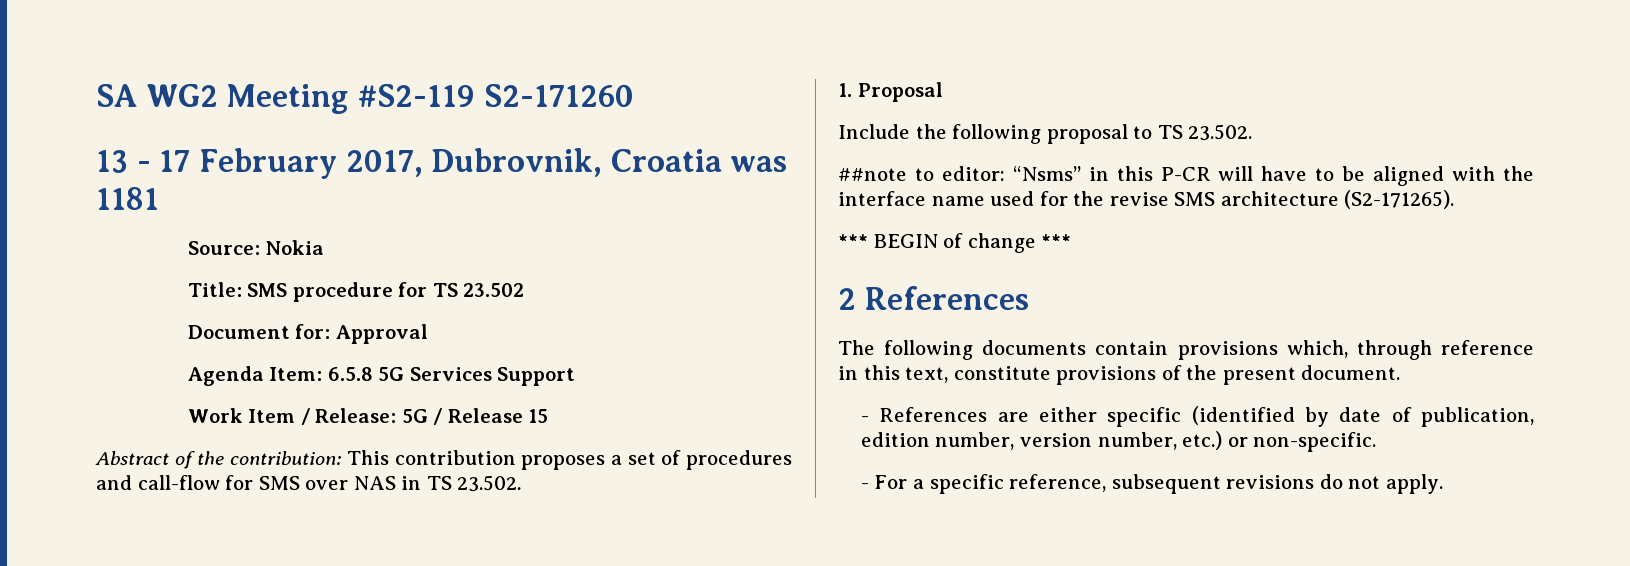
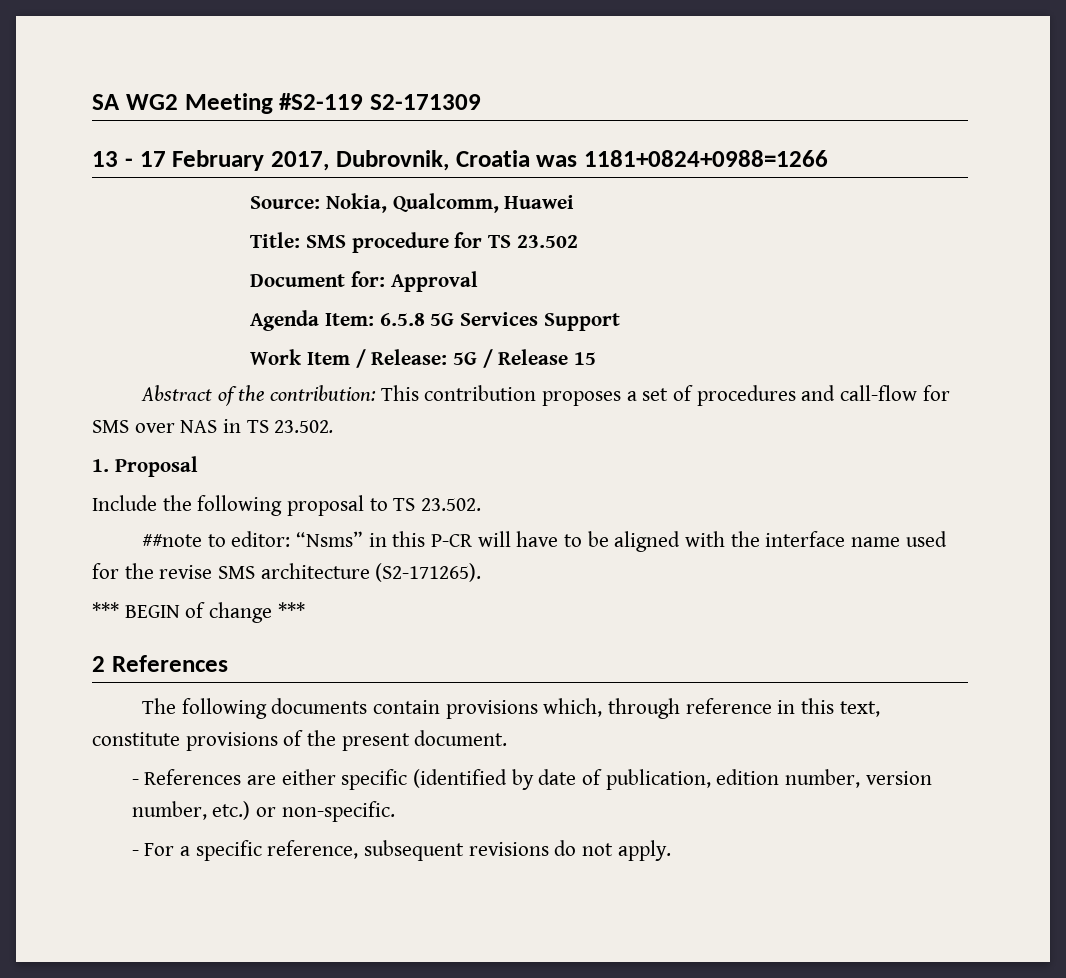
[483,84,634,107] S2-171260 -> [370,94,481,110] S2-171309
[96,187,159,210] 1181 -> [584,150,828,167] 1181+0824+0988=1266
[265,240,325,255] Nokia -> [326,193,575,213] Nokia, Qualcomm, Huawei

